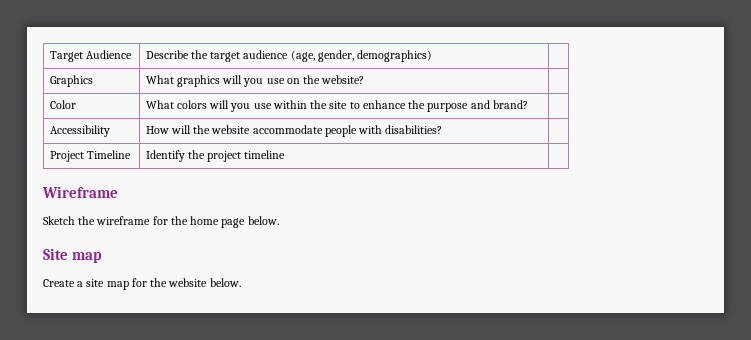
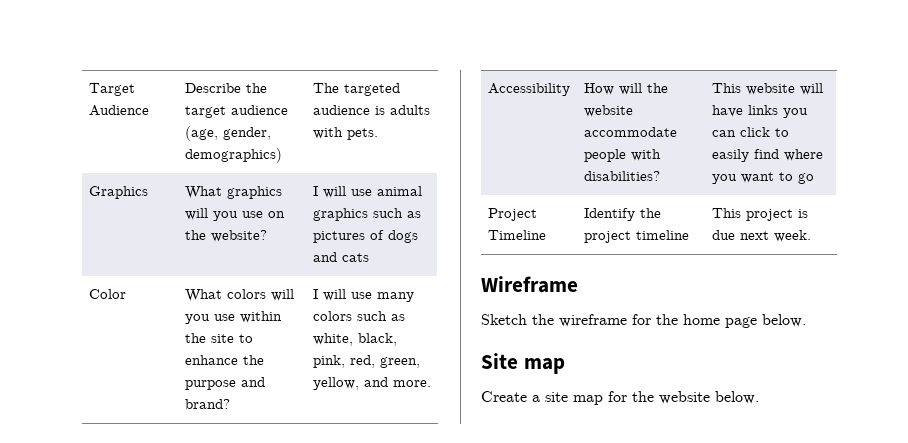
(433, 56) none -> [312,83,400,96] [312,105,430,115] [312,127,378,140] The targeted audience is adults with pets.
(365, 79) none -> [312,186,422,198] [312,208,421,221] [312,230,418,243] [312,252,369,262] I will use animal graphics such as pictures of dogs and cats
(528, 104) none -> [312,289,414,302] [312,311,405,321] [312,333,397,346] [312,355,420,368] [312,377,431,390] I will use many colors such as white, black, pink, red, green, yellow, and more.
(443, 129) none -> [711,83,823,95] [711,105,808,118] [711,127,789,137] [711,149,823,162] [711,172,814,184] This website will have links you can click to easily find where you want to go
(286, 154) none -> [711,208,808,221] [711,230,811,242] This project is due next week.

